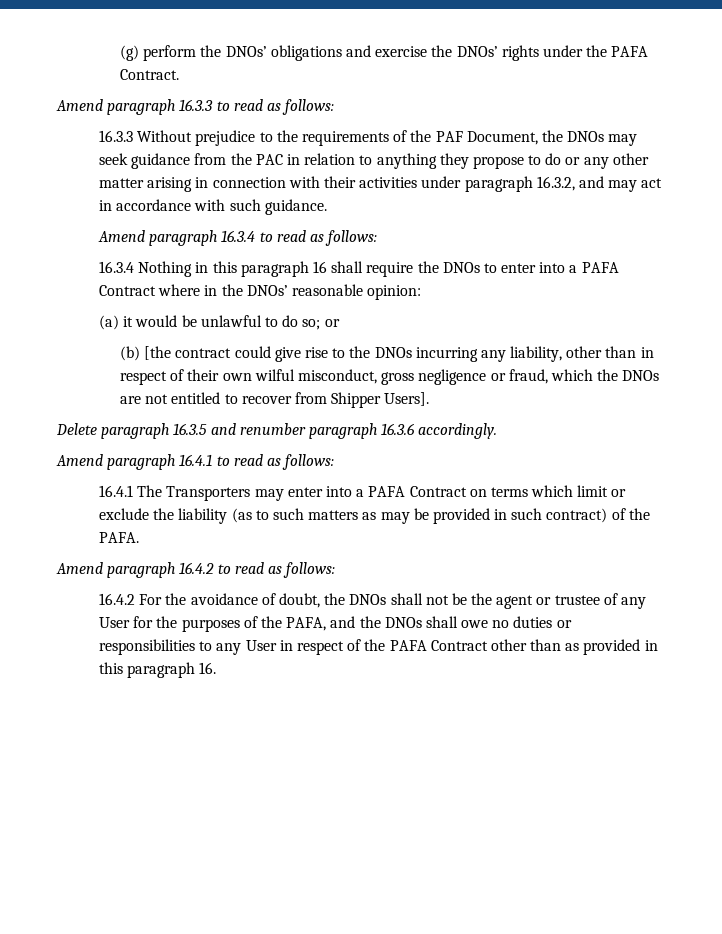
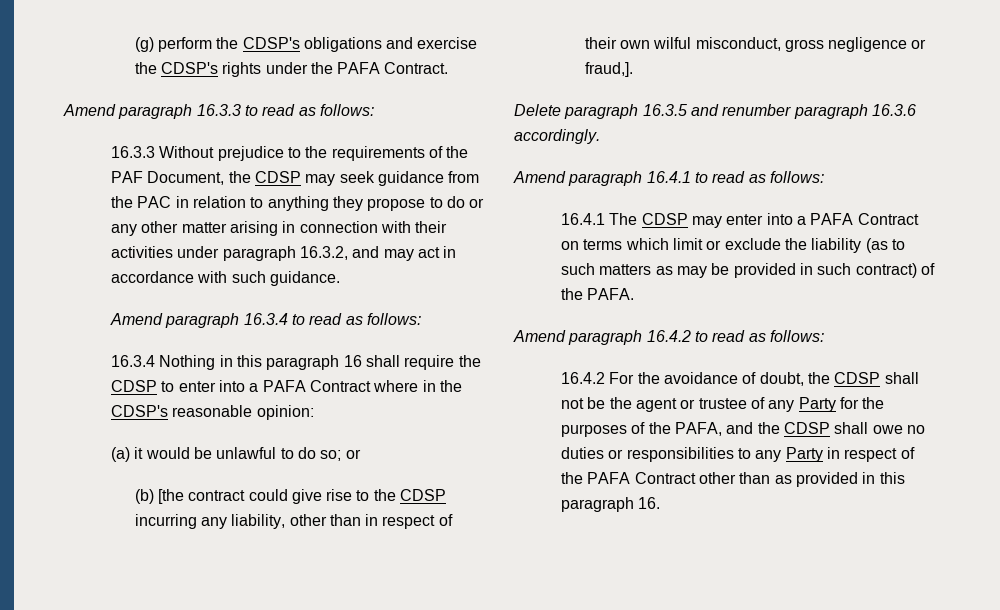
[225,46,267,57] DNOs’ -> [242,37,300,49] CDSP's
[456,46,498,57] DNOs’ -> [160,62,218,74] CDSP's
[567,131,605,142] DNOs -> [254,171,301,183] CDSP
[442,262,480,273] DNOs -> [111,380,158,392] CDSP
[246,285,288,296] DNOs’ -> [111,405,169,417] CDSP's
[374,347,412,358] DNOs -> [400,489,447,501] CDSP
[508,369,660,384] [120,392,430,408] fraud, which the DNOs are not entitled to recover from Shipper Users]. -> [584,62,633,77] fraud,].
[166,486,251,501] Transporters -> [641,213,688,225] CDSP
[349,594,387,605] DNOs -> [834,372,881,384] CDSP
[99,617,131,628] User -> [798,397,836,412] Party
[384,617,422,628] DNOs -> [783,422,830,434] CDSP
[245,640,277,651] User -> [785,447,823,462] Party

